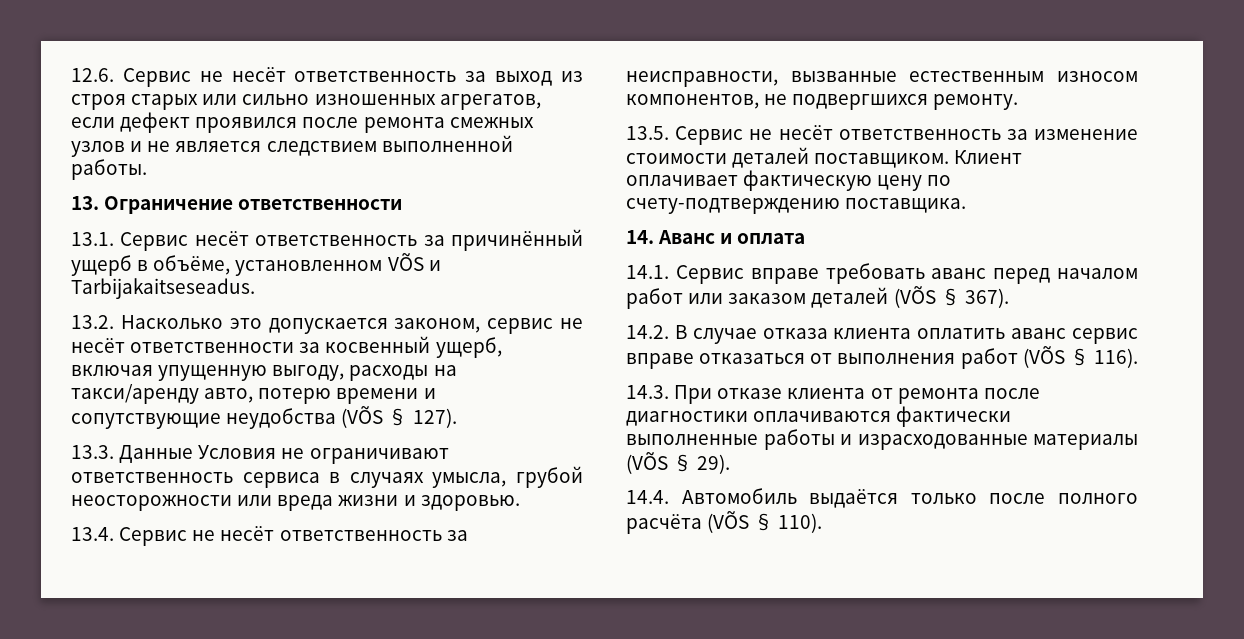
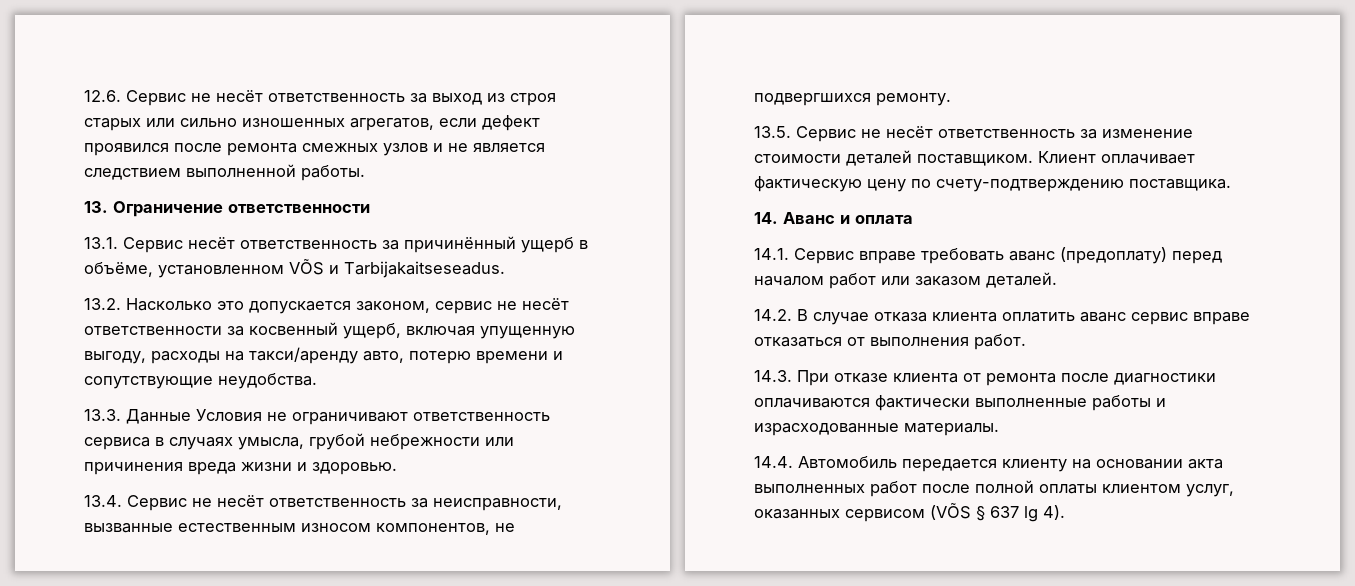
[226,406,457,429] неудобства (VÕS § 127). -> [218,373,317,389] неудобства.
[71,495,273,511] неосторожности или -> [370,434,514,450] [84,462,183,475] небрежности или причинения
(987, 273) none -> [1060,247,1167,264] (предоплату)
[811,286,1009,308] деталей (VÕS § 367). -> [986,272,1057,288] деталей.
[960,346,1138,369] работ (VÕS § 116). -> [974,334,1026,350] работ.
[1033,434,1138,450] [626,452,731,474] [626,488,1138,508] [626,511,823,534] материалы (VÕS § 29). // 14.4. Автомобиль выдаётся только после полного расчёта (VÕS § 110). -> [904,423,999,436] [754,456,1223,472] [754,480,1234,497] [754,502,1065,522] материалы. // 14.4. Автомобиль передается клиенту на основании акта выполненных работ после полной оплаты клиентом услуг, оказанных сервисом (VÕS § 637 lg 4).

